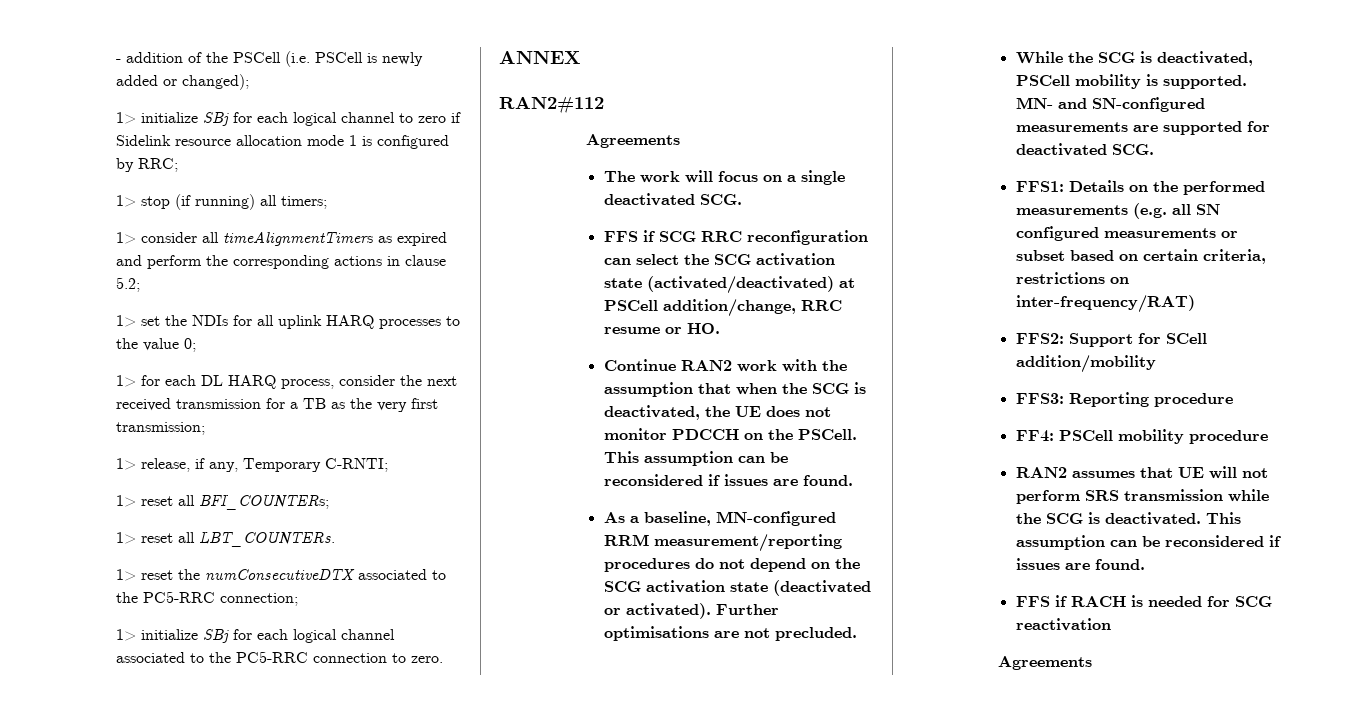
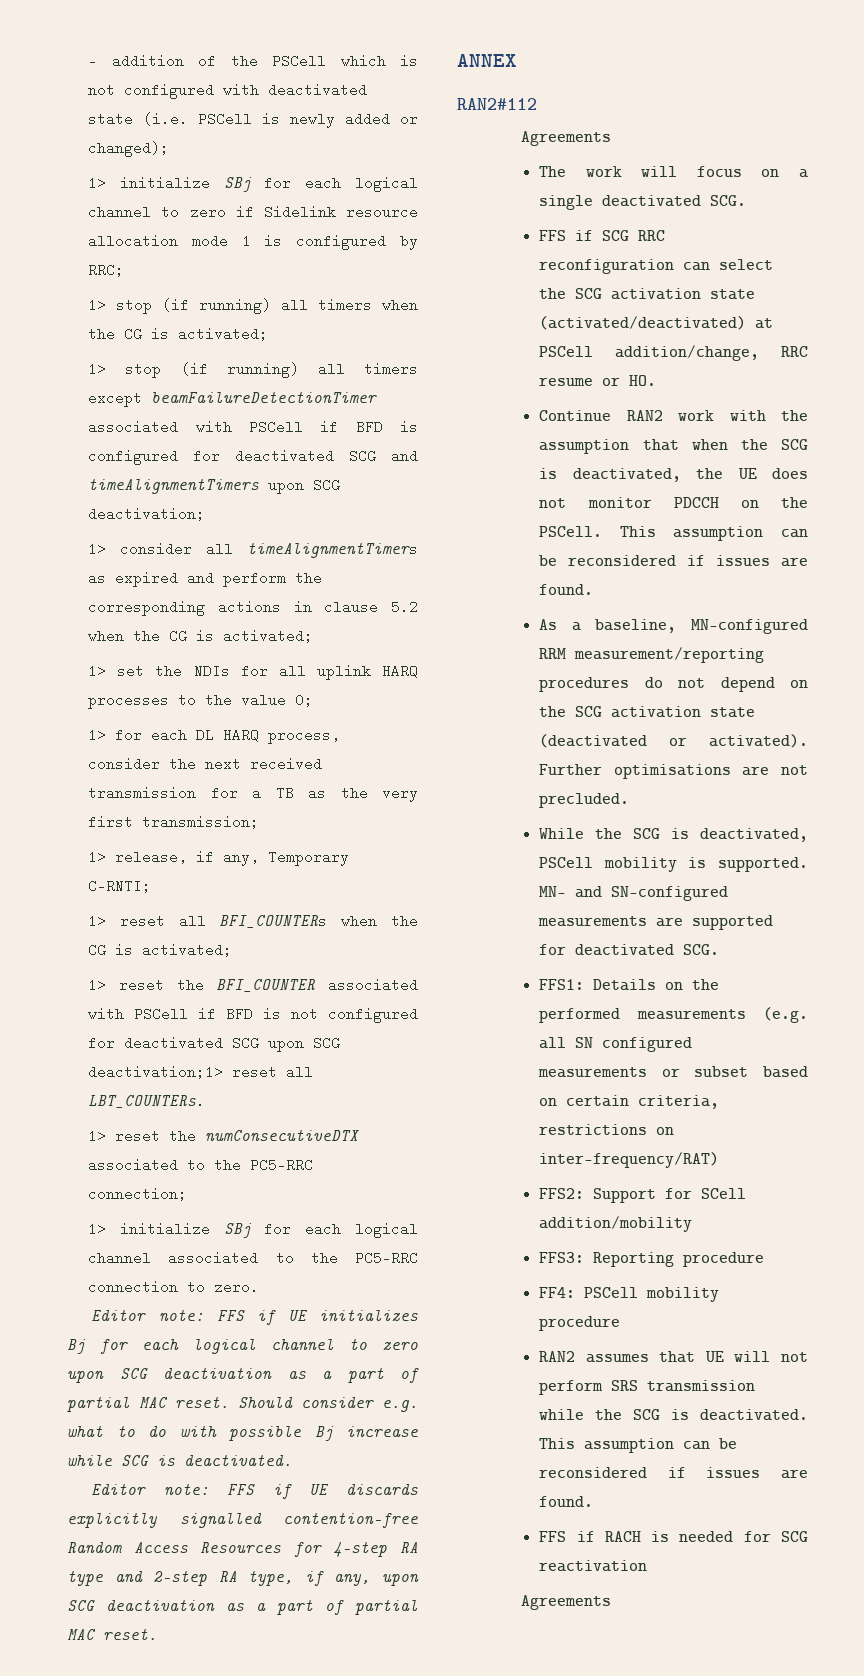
(282, 57) none -> [340,54,418,68] [88,83,368,99] [88,112,134,126] which is not configured with deactivated state
[281,196,328,209] timers; -> [318,298,418,312] [88,327,269,341] [88,362,418,378] [88,391,378,407] [88,420,418,434] [88,449,418,465] [88,478,341,494] [88,507,206,521] timers when the CG is activated; // 1> stop (if running) all timers except beamFailureDetectionTimer associated with PSCell if BFD is configured for deactivated SCG and timeAlignmentTimers upon SCG deactivation;
[116,277,141,292] 5.2; -> [390,600,418,614] [88,629,314,643] 5.2 when the CG is activated;
[199,495,330,510] [116,532,137,544] BFI_COUNTERs; // 1> -> [219,914,418,928] [88,943,233,957] [88,978,418,992] [88,1007,418,1023] [88,1036,341,1052] [88,1065,224,1079] BFI_COUNTERs when the CG is activated; // 1> reset the BFI_COUNTER associated with PSCell if BFD is not configured for deactivated SCG upon SCG deactivation;1>
(444, 659) none -> [91,1309,418,1325] [67,1338,418,1354] [67,1367,419,1383] [67,1396,418,1412] [67,1425,418,1441] [67,1454,292,1466] [91,1483,418,1499] [67,1512,418,1528] [67,1541,418,1557] [67,1570,419,1586] [67,1599,418,1615] [67,1629,157,1640] // Editor note: FFS if UE initializes Bj for each logical channel to zero upon SCG deactivation as a part of partial MAC reset. Should consider e.g. what to do with possible Bj increase while SCG is deactivated. // Editor note: FFS if UE discards explicitly signalled contention-free Random Access Resources for 4-step RA type and 2-step RA type, if any, upon SCG deactivation as a part of partial MAC reset.

